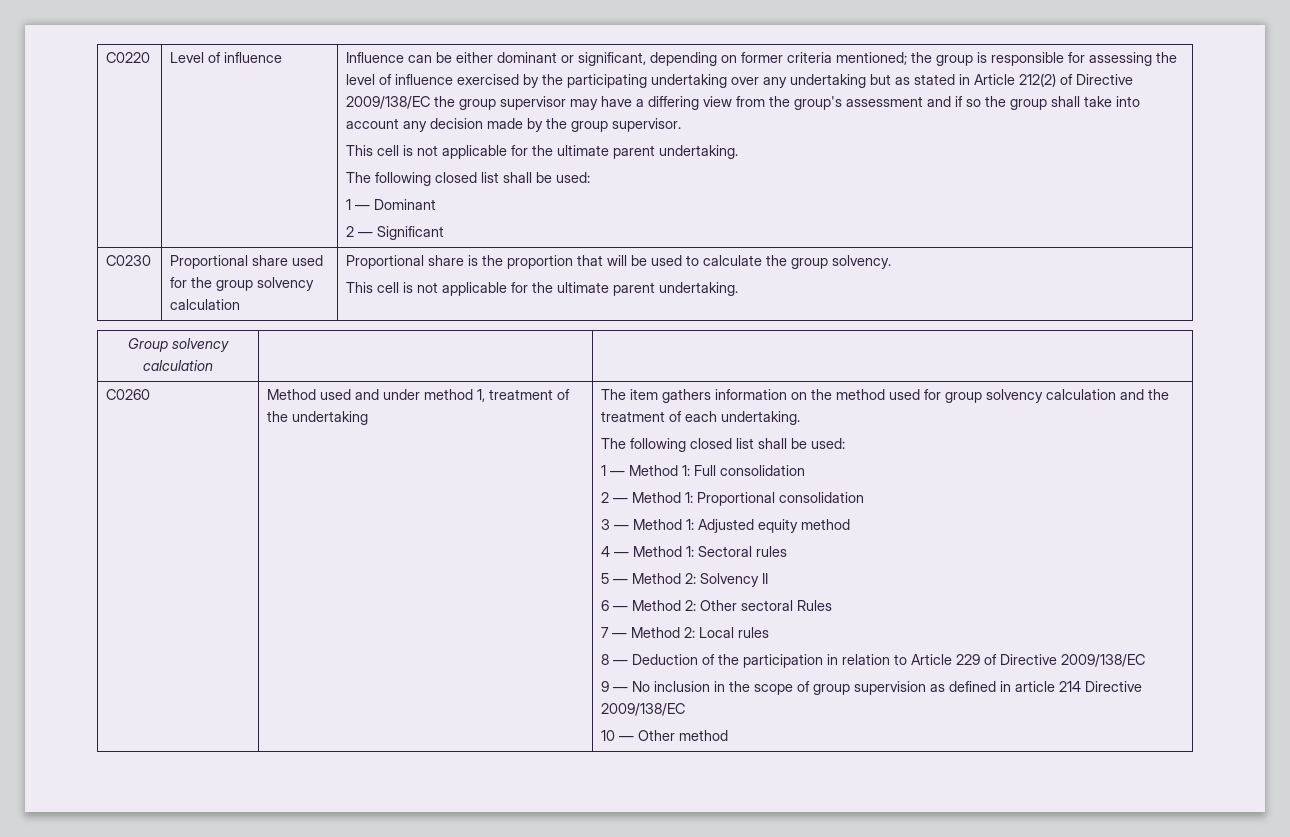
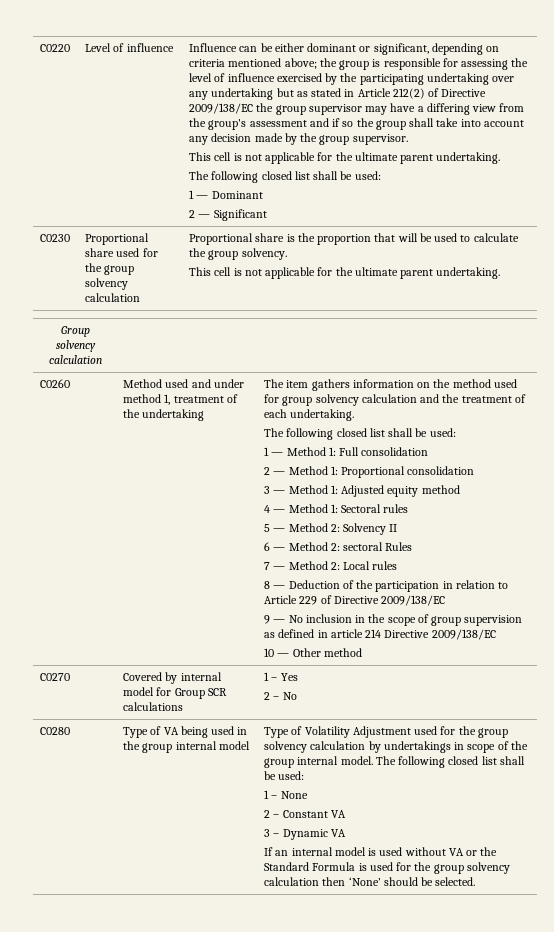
[741,52,908,65] former criteria mentioned; -> [189,58,317,69] criteria mentioned above;
[700,600,738,611] Other -> (340, 547) none
(729, 735) none -> [40,673,71,681] [123,672,222,684] [123,687,227,699] [123,702,184,711] [264,672,298,681] [264,692,297,700] [40,727,71,735] [123,726,248,738] [123,741,250,753] [264,726,508,738] [264,741,528,753] [264,756,525,768] [264,771,305,780] [264,790,308,799] [264,810,346,818] [264,829,346,840] [264,847,498,856] [264,862,510,874] [264,877,476,886] // C0270 | Covered by internal model for Group SCR calculations | 1 – Yes // 2 – No // C0280 | Type of VA being used in the group internal model | Type of Volatility Adjustment used for the group solvency calculation by undertakings in scope of the group internal model. The following closed list shall be used: // 1 – None // 2 – Constant VA // 3 – Dynamic VA // If an internal model is used without VA or the Standard Formula is used for the group solvency calculation then ‘None’ should be selected.

